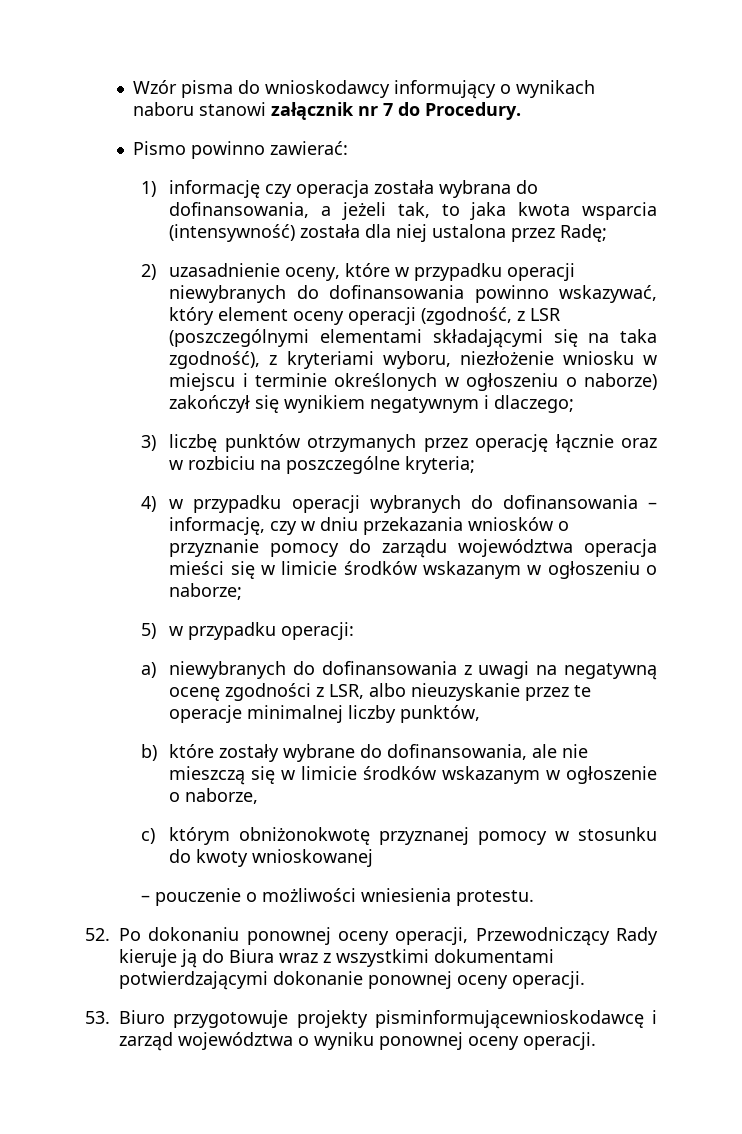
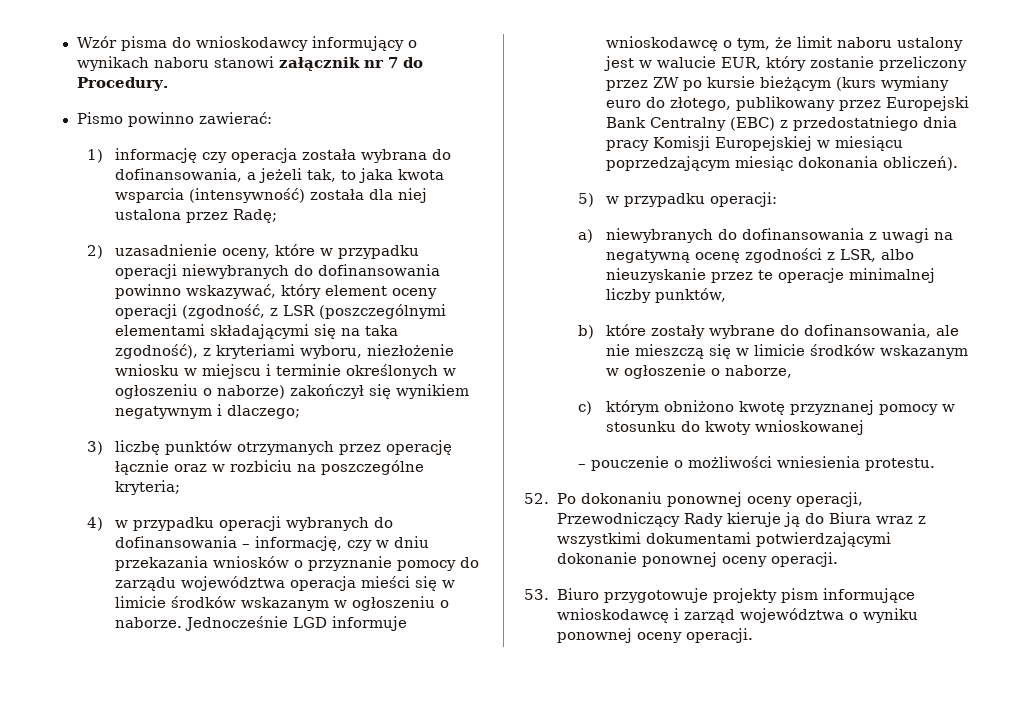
[169,583,243,600] naborze; -> [114,616,407,631] [605,36,963,51] [603,56,967,71] [605,76,949,91] [605,96,969,111] [605,116,957,131] [605,136,903,151] [605,156,958,171] naborze. Jednocześnie LGD informuje wnioskodawcę o tym, że limit naboru ustalony jest w walucie EUR, który zostanie przeliczony przez ZW po kursie bieżącym (kurs wymiany euro do złotego, publikowany przez Europejski Bank Centralny (EBC) z przedostatniego dnia pracy Komisji Europejskiej w miesiącu poprzedzającym miesiąc dokonania obliczeń).
[239,827,371,845] obniżonokwotę -> [663,400,785,415] obniżono kwotę
[374,1010,644,1029] pisminformującewnioskodawcę -> [780,588,915,603] [556,608,669,623] pism informujące wnioskodawcę

